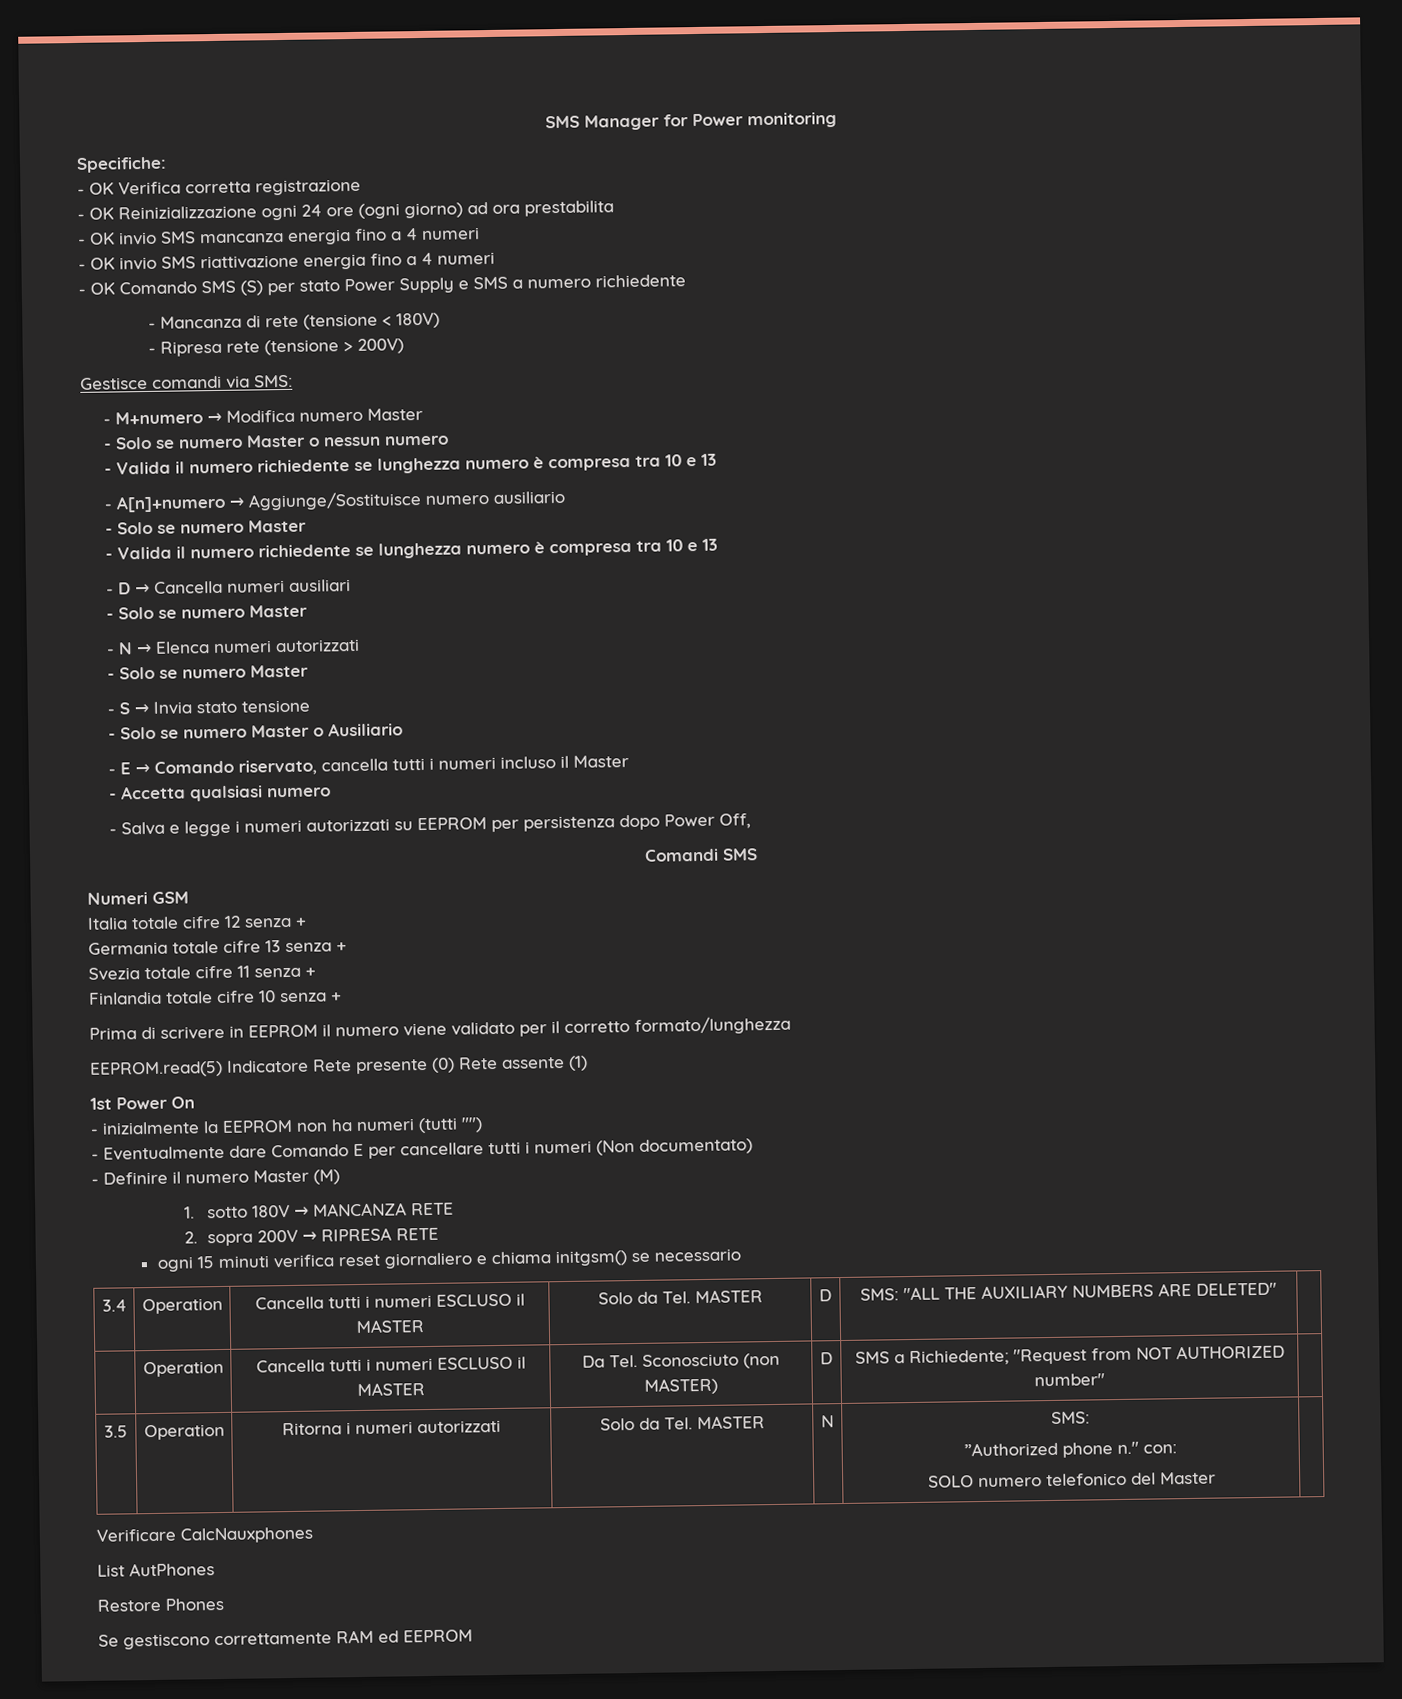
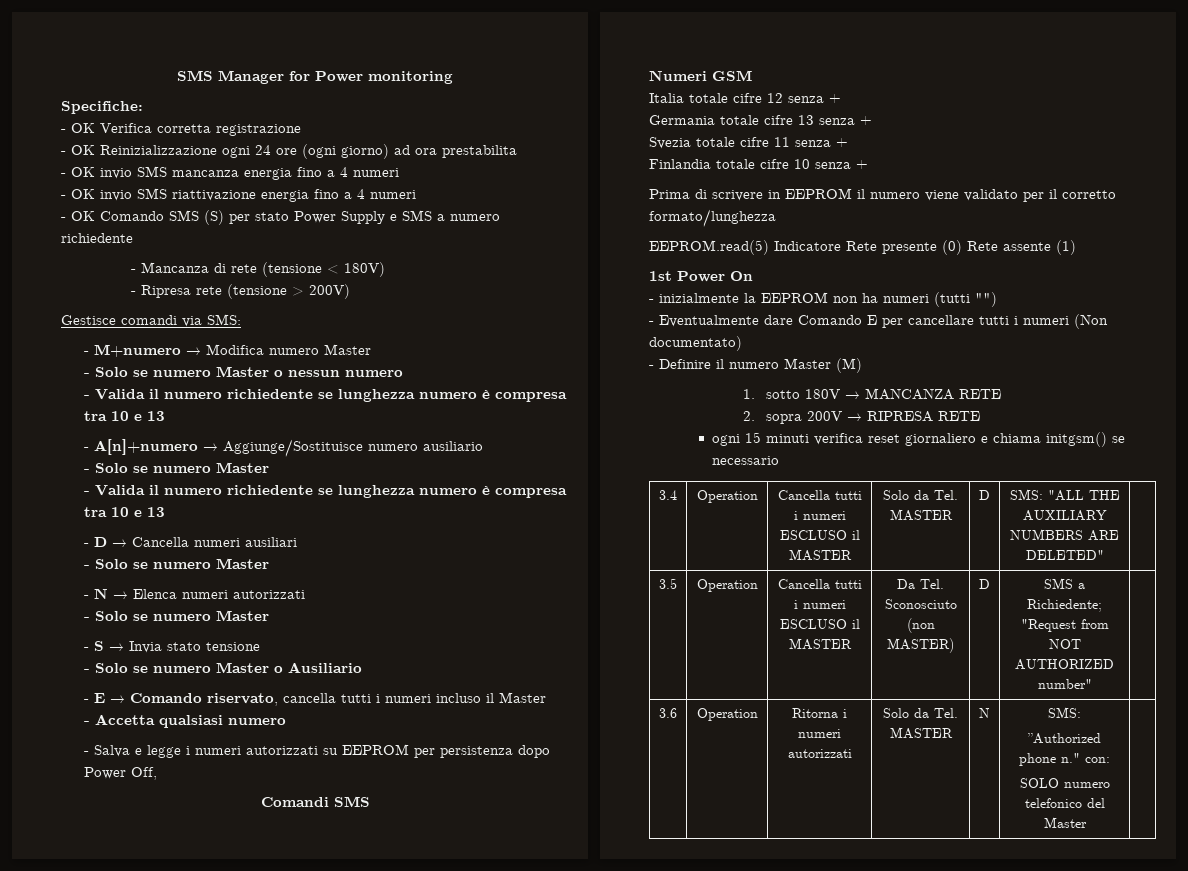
(1277, 1289) none -> [659,578,677,589] 3.5
[104,1425,128,1438] 3.5 -> [659,708,677,718] 3.6
[96,1526,313,1544] [97,1562,215,1577] [97,1597,224,1612] [98,1629,473,1650] // Verificare CalcNauxphones // List AutPhones // Restore Phones // Se gestiscono correttamente RAM ed EEPROM -> (1087, 822) none

